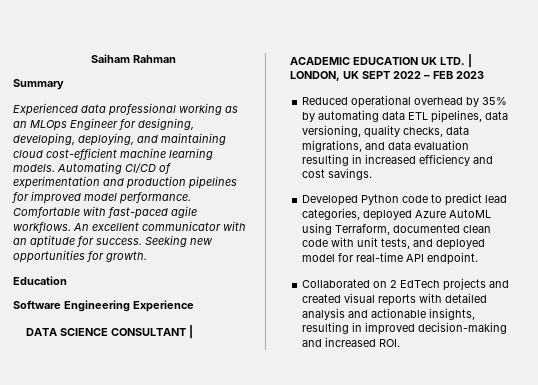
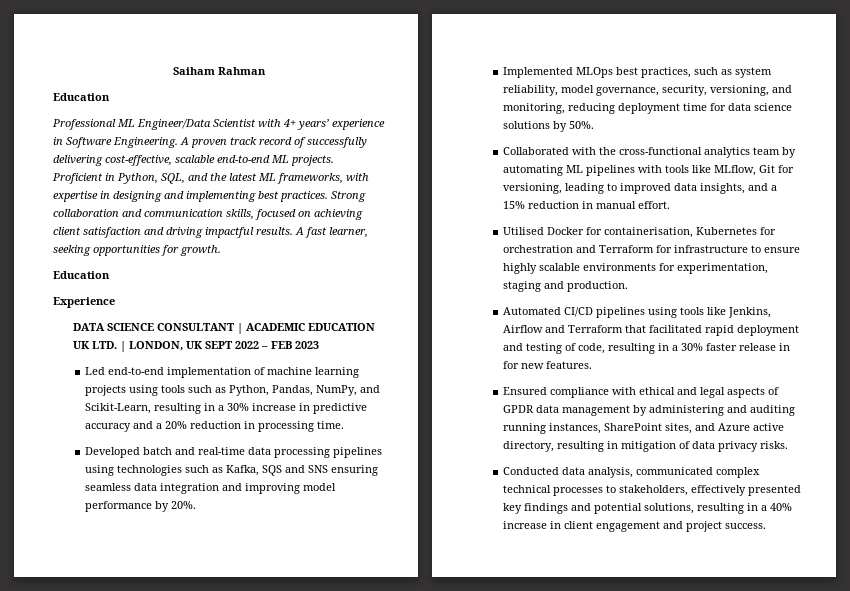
[13,79,64,90] [13,103,238,116] [13,118,194,131] [13,133,226,146] [13,148,213,160] [13,162,171,174] [13,176,237,189] [12,191,191,204] [13,206,197,219] [13,221,246,233] [13,235,213,248] Summary // Experienced data professional working as an MLOps Engineer for designing, developing, deploying, and maintaining cloud cost-efficient machine learning models. Automating CI/CD of experimentation and production pipelines for improved model performance. Comfortable with fast-paced agile workflows. An excellent communicator with an aptitude for success. Seeking new -> [53,93,110,101] [52,119,385,130] [53,137,367,148] [53,155,334,166] [52,173,369,184] [53,191,366,202] [53,209,363,220] [53,227,368,238] [53,245,91,256] Education // Professional ML Engineer/Data Scientist with 4+ years’ experience in Software Engineering. A proven track record of successfully delivering cost-effective, scalable end-to-end ML projects. Proficient in Python, SQL, and the latest ML frameworks, with expertise in designing and implementing best practices. Strong collaboration and communication skills, focused on achieving client satisfaction and driving impactful results. A fast learner, seeking
[13,300,130,312] Software Engineering -> (110, 275) none
[302,95,508,108] [302,110,509,123] [302,125,470,138] [302,140,470,152] [302,154,494,166] [302,168,373,180] [302,193,508,206] [302,208,492,221] [302,223,492,235] [302,237,486,250] [302,252,479,265] [302,278,510,291] [302,293,488,306] [302,308,476,320] [302,322,508,335] [302,337,401,347] Reduced operational overhead by 35% by automating data ETL pipelines, data versioning, quality checks, data migrations, and data evaluation resulting in increased efficiency and cost savings. // Developed Python code to predict lead categories, deployed Azure AutoML using Terraform, documented clean code with unit tests, and deployed model for real-time API endpoint. // Collaborated on 2 EdTech projects and created visual reports with detailed analysis and actionable insights, resulting in improved decision-making and increased ROI. -> [85,367,360,378] [85,385,381,396] [85,403,368,414] [85,421,345,432] [85,447,383,458] [85,465,379,476] [85,483,337,494] [85,501,197,512] [503,67,773,78] [503,85,793,96] [503,103,793,114] [503,121,595,132] [503,147,797,158] [503,165,795,176] [503,183,778,194] [503,201,671,209] [503,227,777,238] [503,245,801,253] [503,263,769,274] [503,281,629,292] [503,307,772,318] [503,325,800,336] [503,343,791,354] [503,361,593,369] [503,387,780,398] [503,405,796,416] [503,423,785,434] [503,441,789,452] [503,467,761,478] [503,485,802,496] [503,503,793,514] [503,521,767,532] Led end-to-end implementation of machine learning projects using tools such as Python, Pandas, NumPy, and Scikit-Learn, resulting in a 30% increase in predictive accuracy and a 20% reduction in processing time. // Developed batch and real-time data processing pipelines using technologies such as Kafka, SQS and SNS ensuring seamless data integration and improving model performance by 20%. // Implemented MLOps best practices, such as system reliability, model governance, security, versioning, and monitoring, reducing deployment time for data science solutions by 50%. // Collaborated with the cross-functional analytics team by automating ML pipelines with tools like MLflow, Git for versioning, leading to improved data insights, and a 15% reduction in manual effort. // Utilised Docker for containerisation, Kubernetes for orchestration and Terraform for infrastructure to ensure highly scalable environments for experimentation, staging and production. // Automated CI/CD pipelines using tools like Jenkins, Airflow and Terraform that facilitated rapid deployment and testing of code, resulting in a 30% faster release in for new features. // Ensured compliance with ethical and legal aspects of GPDR data management by administering and auditing running instances, SharePoint sites, and Azure active directory, resulting in mitigation of data privacy risks. // Conducted data analysis, communicated complex technical processes to stakeholders, effectively presented key findings and potential solutions, resulting in a 40% increase in client engagement and project success.

